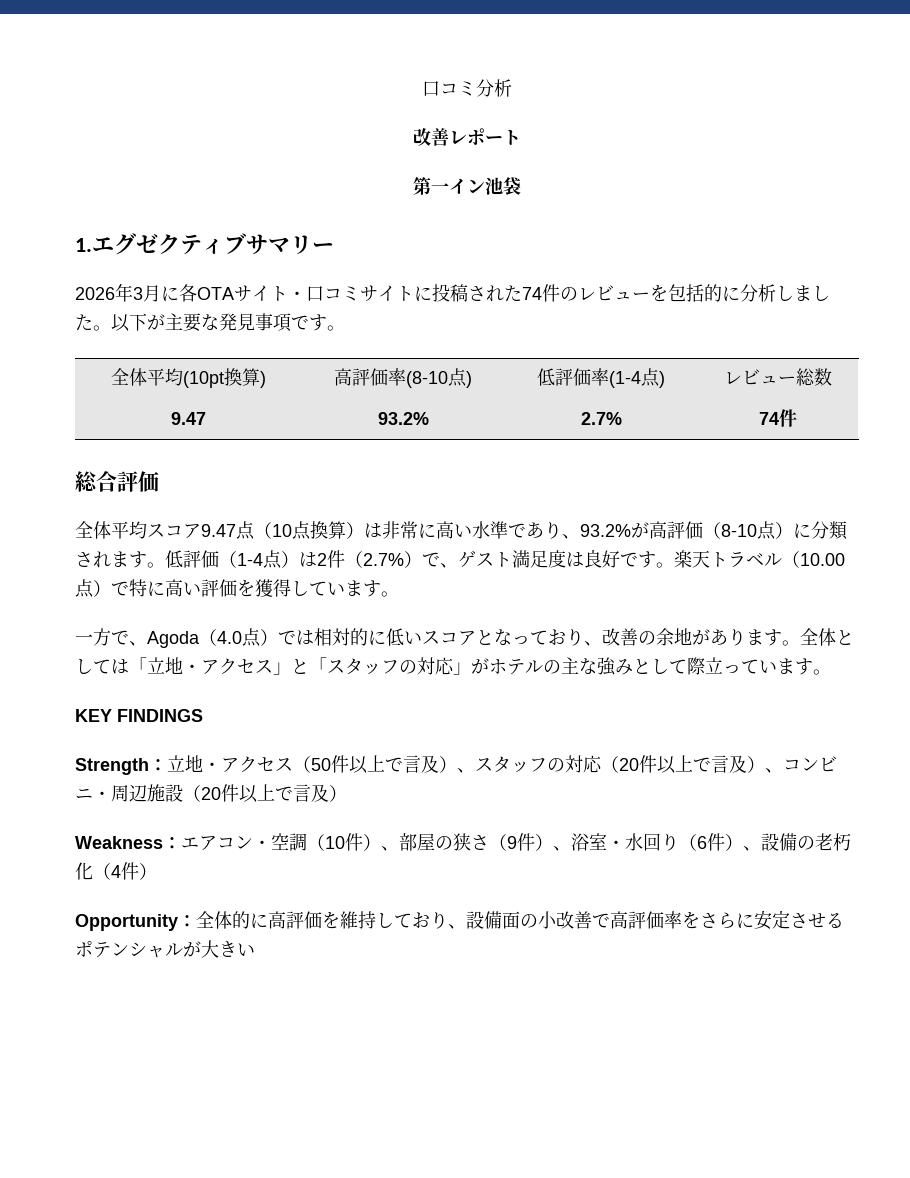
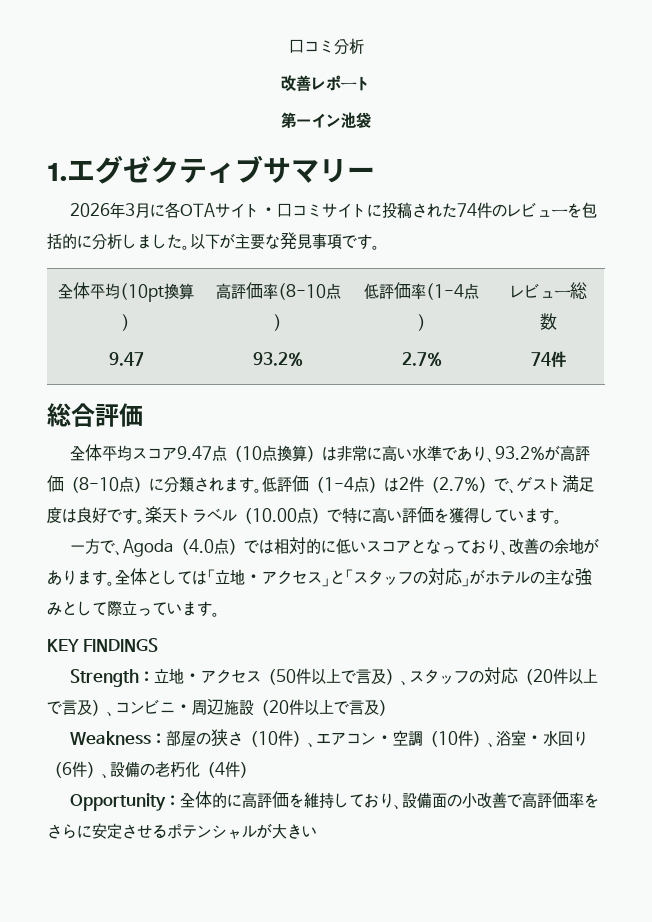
(181, 843) none -> [165,729,316,748] 部屋の狭さ（10件）、
[399,833,571,851] 部屋の狭さ（9件）、 -> (496, 745) none

